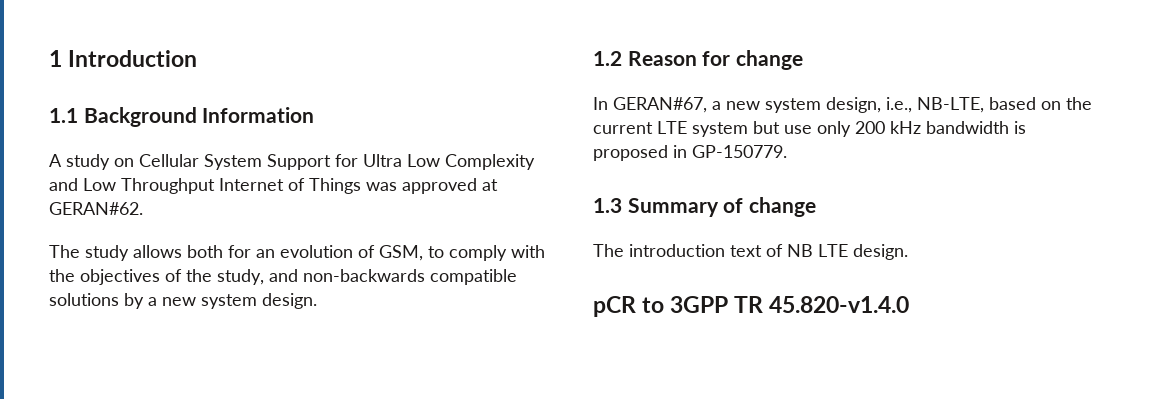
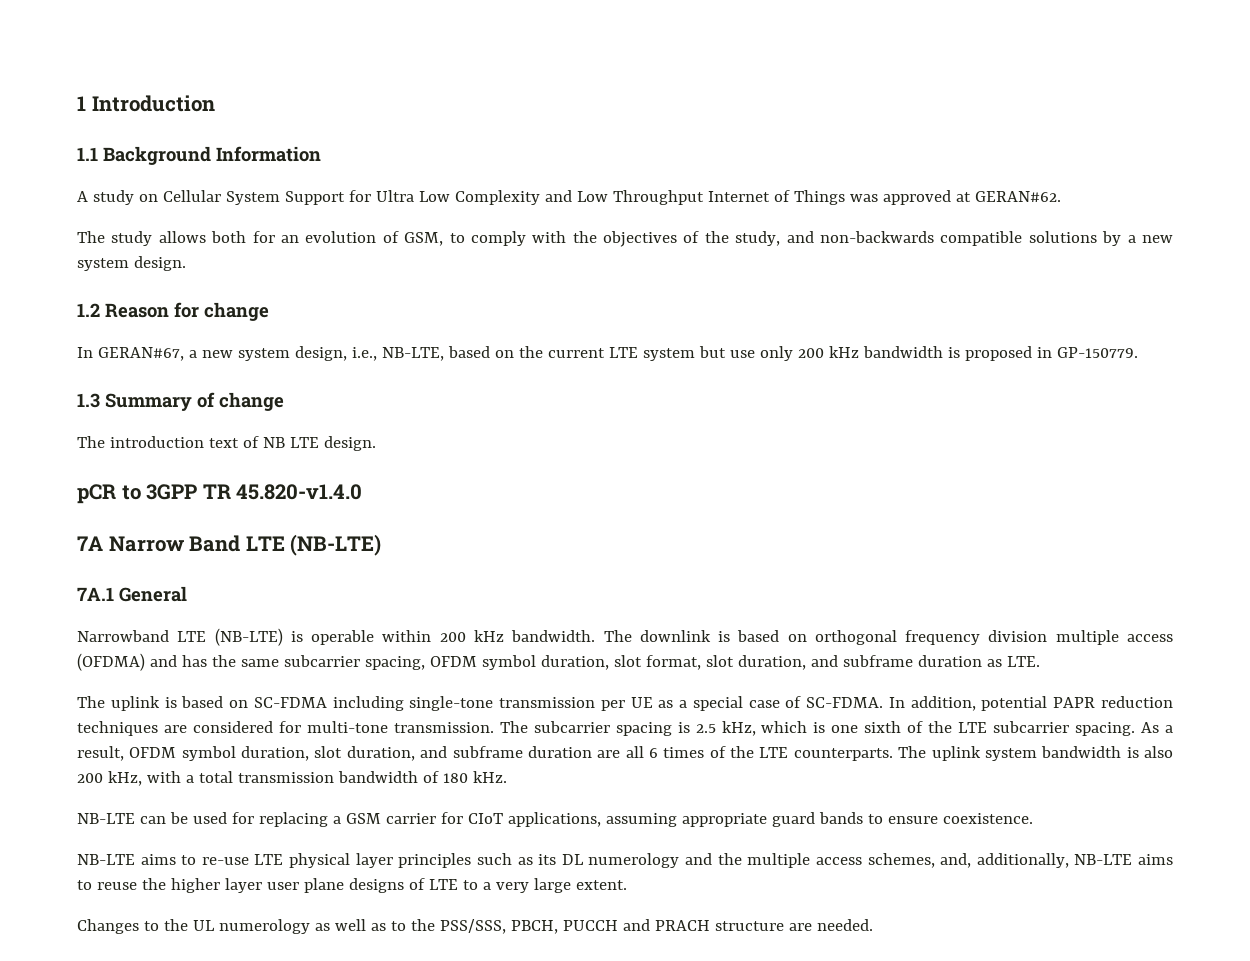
(910, 304) none -> [77,534,382,556] [77,586,187,602] [77,628,1174,646] [77,653,1040,671] [77,696,1174,711] [77,721,1174,736] [77,746,1173,761] [77,771,507,786] [77,812,1033,827] [77,853,1173,868] [77,878,627,893] [77,919,873,934] // 7A Narrow Band LTE (NB-LTE) // 7A.1 General // Narrowband LTE (NB-LTE) is operable within 200 kHz bandwidth. The downlink is based on orthogonal frequency division multiple access (OFDMA) and has the same subcarrier spacing, OFDM symbol duration, slot format, slot duration, and subframe duration as LTE. // The uplink is based on SC-FDMA including single-tone transmission per UE as a special case of SC-FDMA. In addition, potential PAPR reduction techniques are considered for multi-tone transmission. The subcarrier spacing is 2.5 kHz, which is one sixth of the LTE subcarrier spacing. As a result, OFDM symbol duration, slot duration, and subframe duration are all 6 times of the LTE counterparts. The uplink system bandwidth is also 200 kHz, with a total transmission bandwidth of 180 kHz. // NB-LTE can be used for replacing a GSM carrier for CIoT applications, assuming appropriate guard bands to ensure coexistence. // NB-LTE aims to re-use LTE physical layer principles such as its DL numerology and the multiple access schemes, and, additionally, NB-LTE aims to reuse the higher layer user plane designs of LTE to a very large extent. // Changes to the UL numerology as well as to the PSS/SSS, PBCH, PUCCH and PRACH structure are needed.

